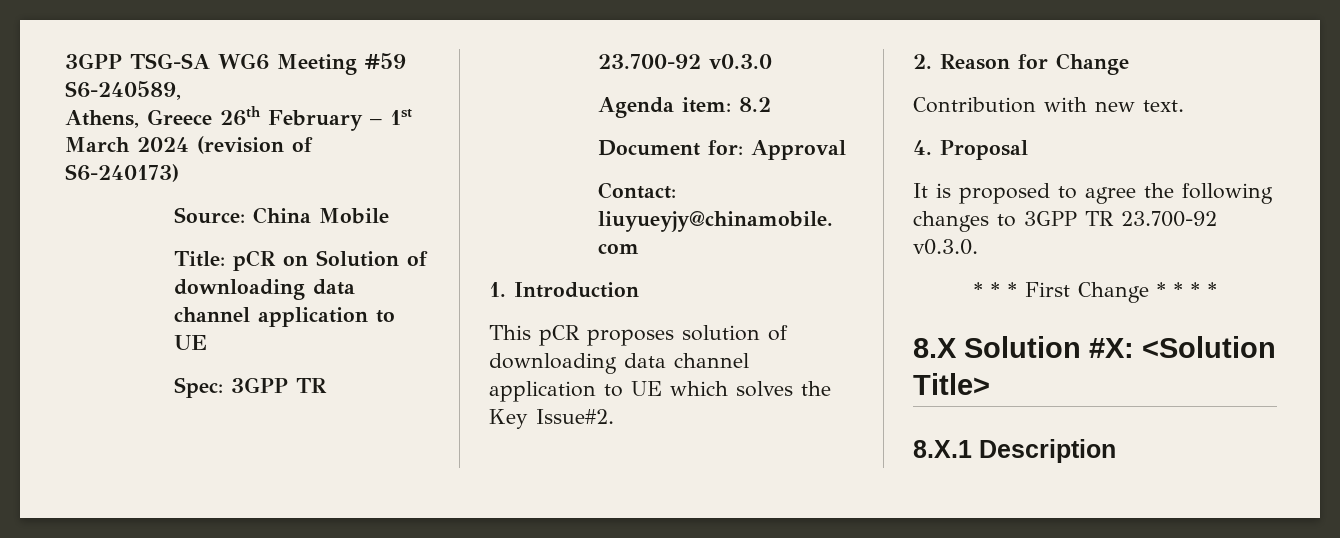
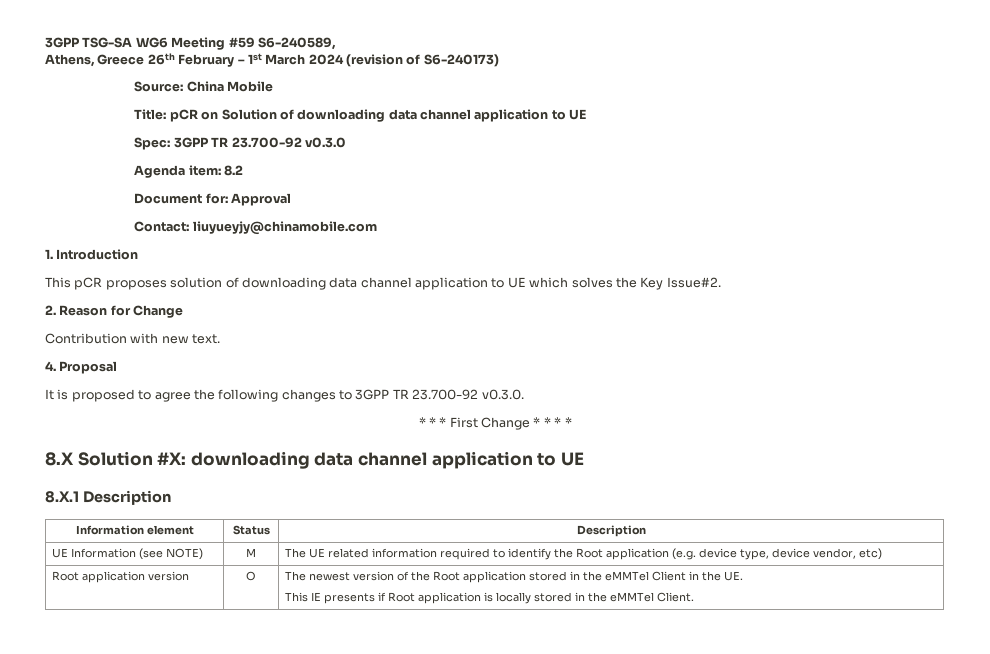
[1142,336,1276,358] [913,373,990,395] [913,439,1116,463] <Solution Title> // 8.X.1 Description -> [190,451,584,469] [45,490,171,505] [75,525,194,535] [232,525,270,535] [576,525,646,537] [51,548,203,560] [246,548,256,557] [284,548,882,560] [51,571,189,583] [246,571,256,581] [284,571,743,583] [284,592,694,604] downloading data channel application to UE // 8.X.1 Description // Information element | Status | Description // UE Information (see NOTE) | M | The UE related information required to identify the Root application (e.g. device type, device vendor, etc) // Root application version | O | The newest version of the Root application stored in the eMMTel Client in the UE. // This IE presents if Root application is locally stored in the eMMTel Client.

